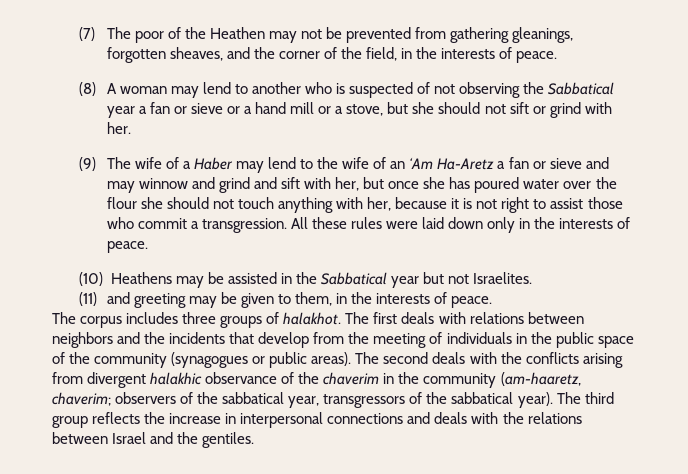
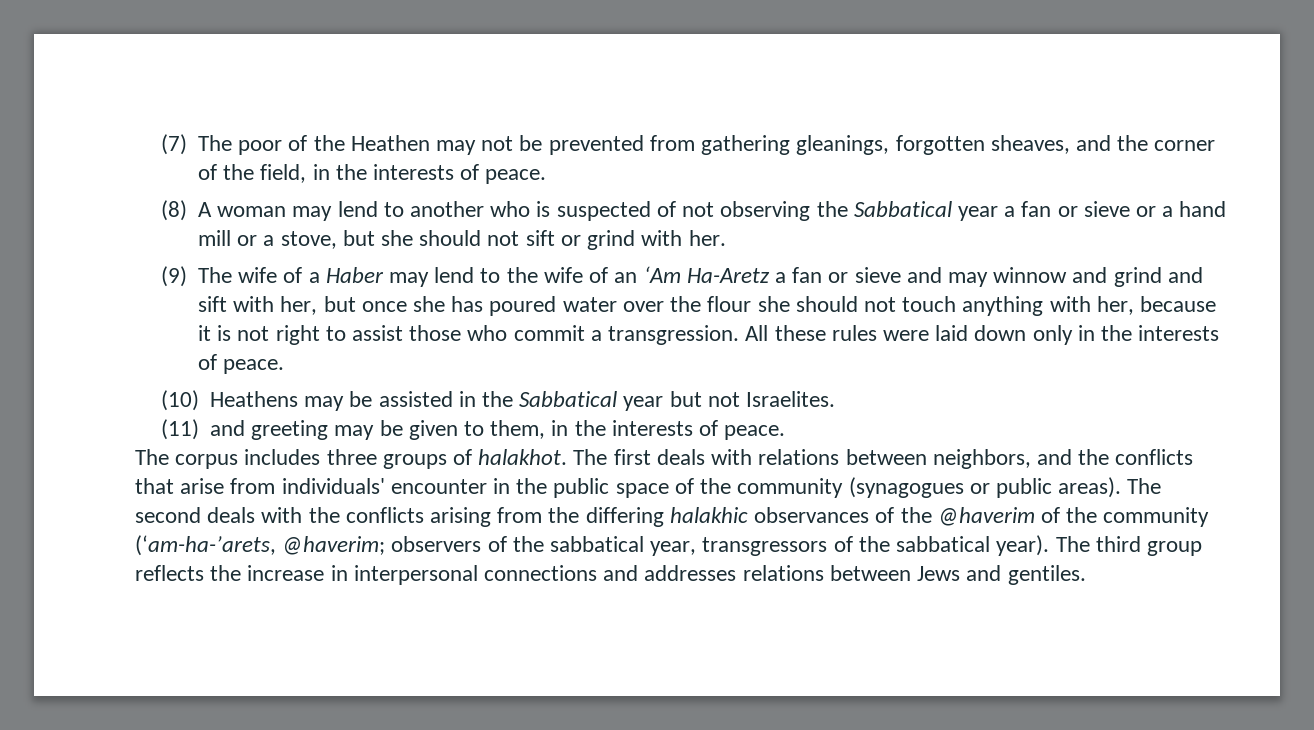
[52,332,512,348] neighbors and the incidents that develop from the meeting of individuals -> [932,449,1194,469] [135,478,487,494] neighbors, and the conflicts that arise from individuals' encounter
[87,372,581,388] [52,392,111,406] divergent halakhic observance of the chaverim in the community (am-haaretz, chaverim; -> [548,507,1210,527] [135,535,386,556] the differing halakhic observances of the @haverim of the community (‘am-ha-’arets, @haverim;
[434,412,582,424] [52,432,199,444] deals with the relations between Israel and the -> [644,565,1002,581] addresses relations between Jews and

